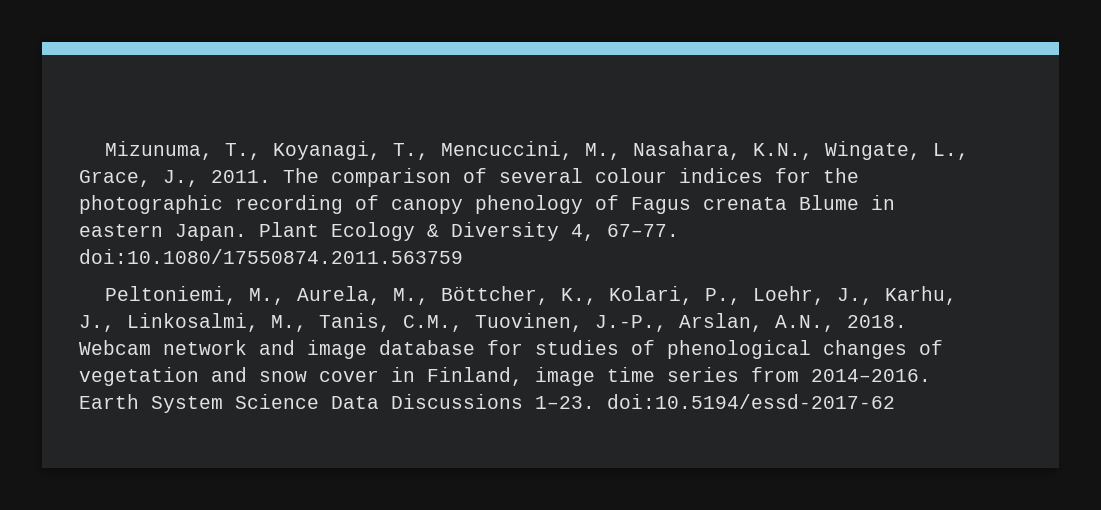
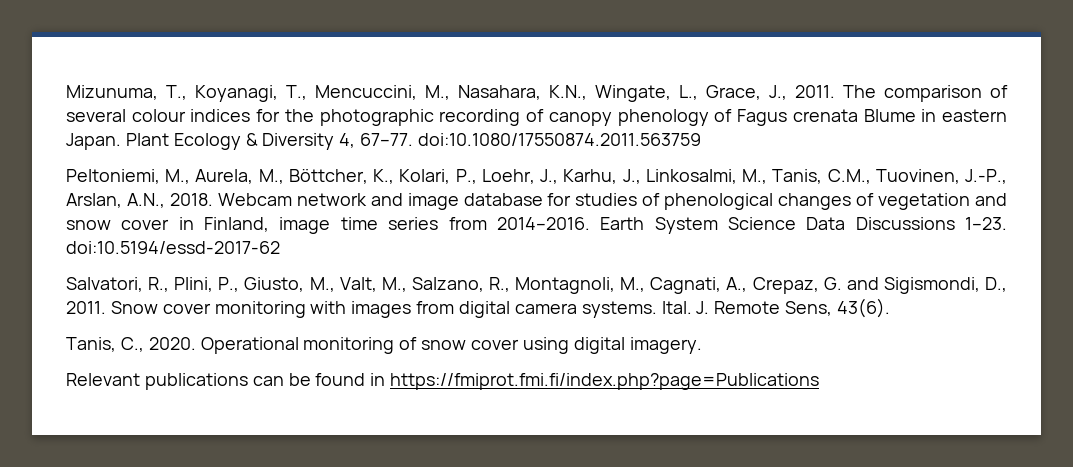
(895, 401) none -> [66,277,1007,294] [66,298,891,318] [66,337,702,354] [66,373,820,390] // Salvatori, R., Plini, P., Giusto, M., Valt, M., Salzano, R., Montagnoli, M., Cagnati, A., Crepaz, G. and Sigismondi, D., 2011. Snow cover monitoring with images from digital camera systems. Ital. J. Remote Sens, 43(6). // Tanis, C., 2020. Operational monitoring of snow cover using digital imagery. // Relevant publications can be found in https://fmiprot.fmi.fi/index.php?page=Publications

